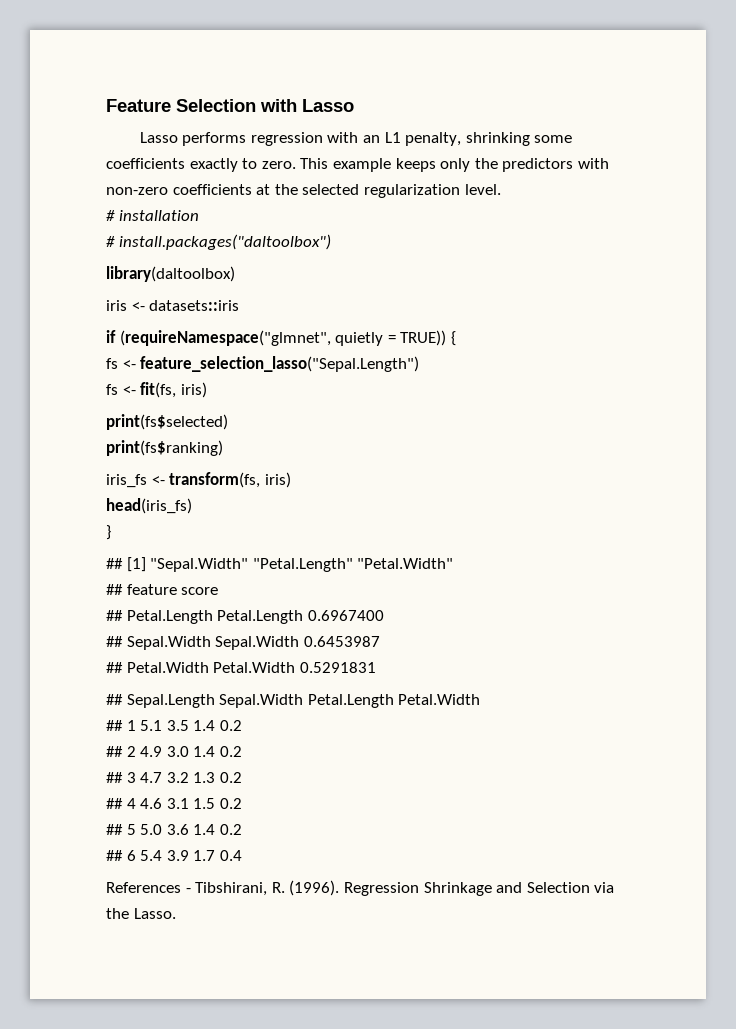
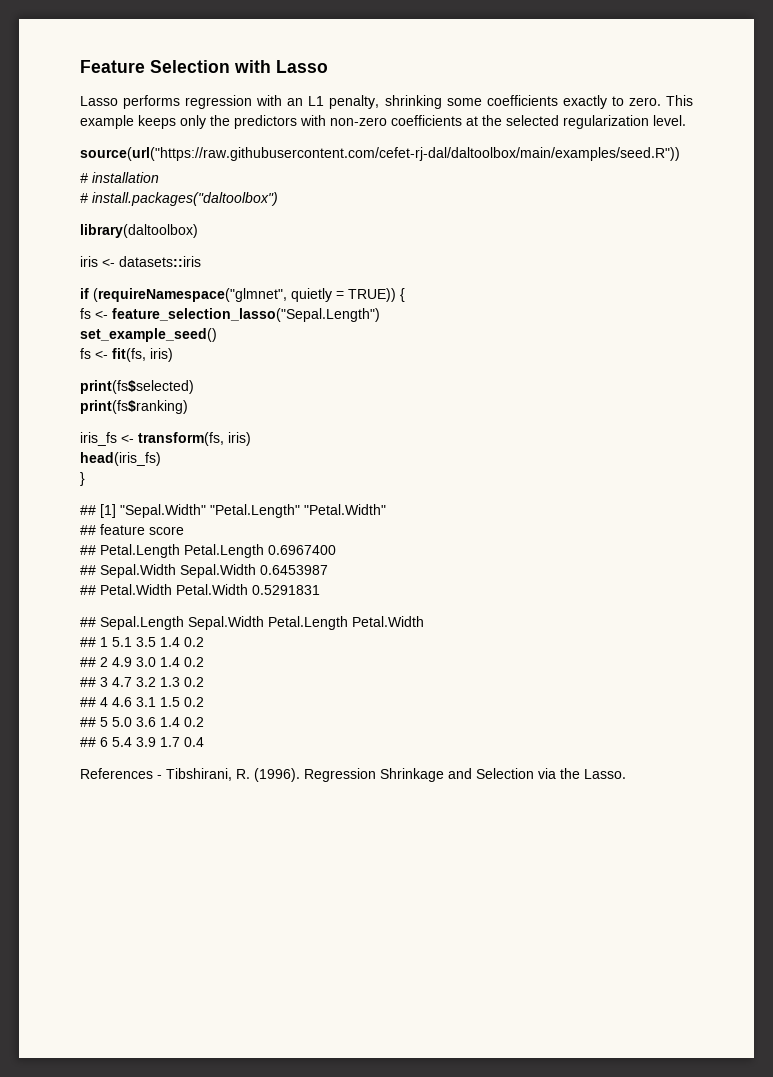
(501, 189) none -> [80,147,680,161] // source(url("https://raw.githubusercontent.com/cefet-rj-dal/daltoolbox/main/examples/seed.R"))
(420, 364) none -> [80,328,217,342] // set_example_seed()

